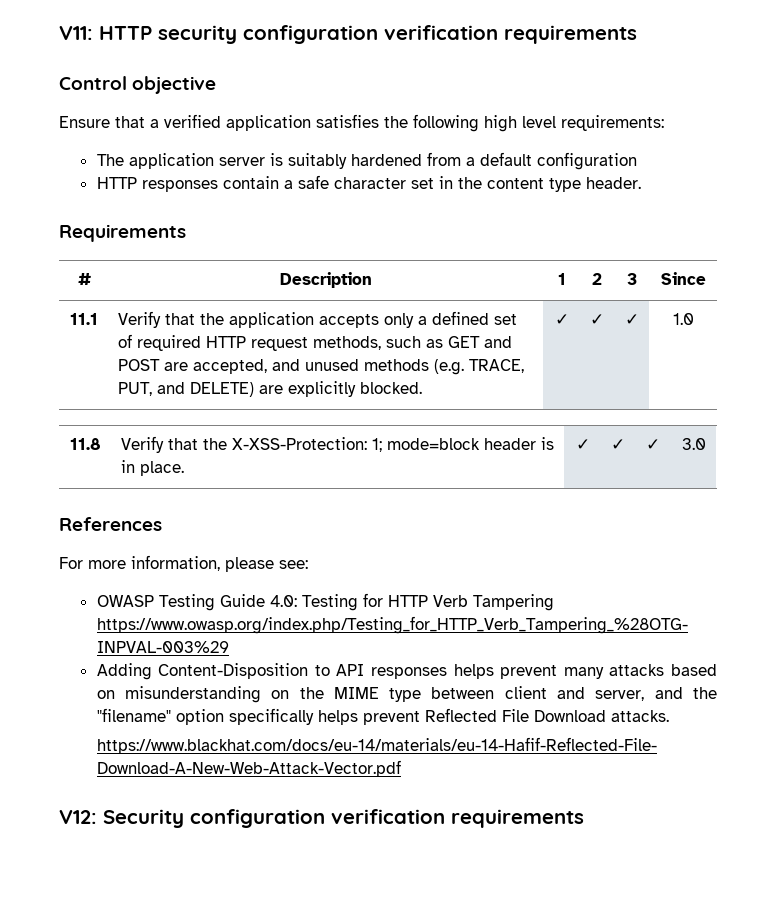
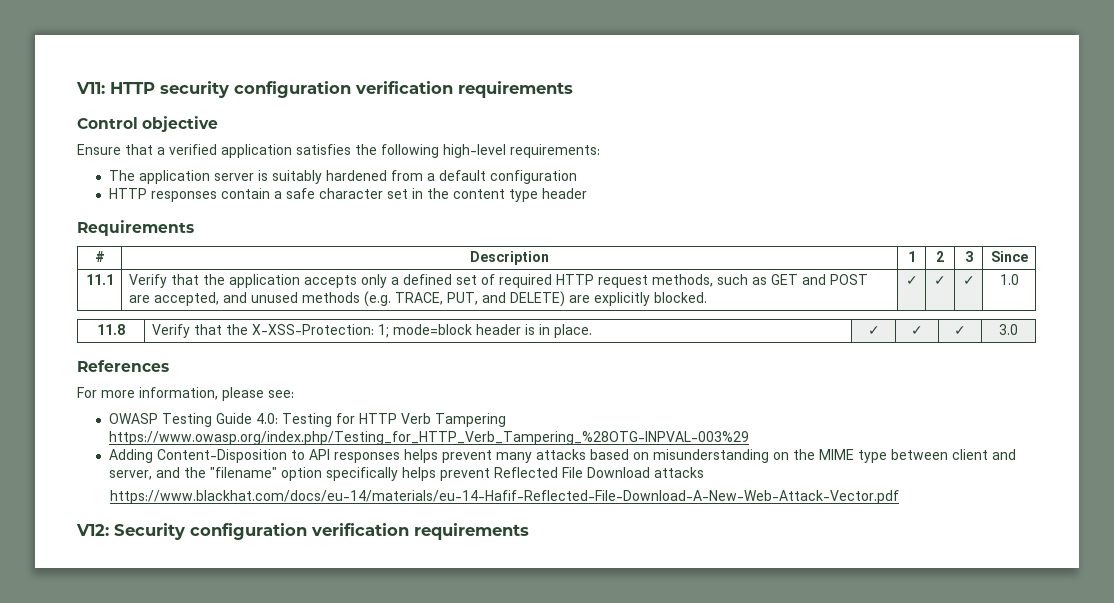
[484,115,556,132] high level -> [443,144,506,158] high-level
[585,177,641,189] header. -> [541,188,587,199] header
[610,710,669,722] attacks. -> [653,467,704,478] attacks

